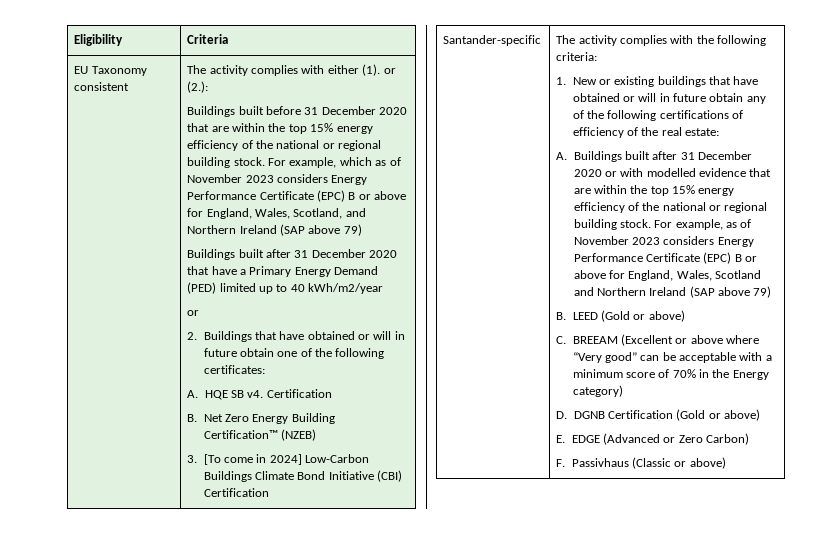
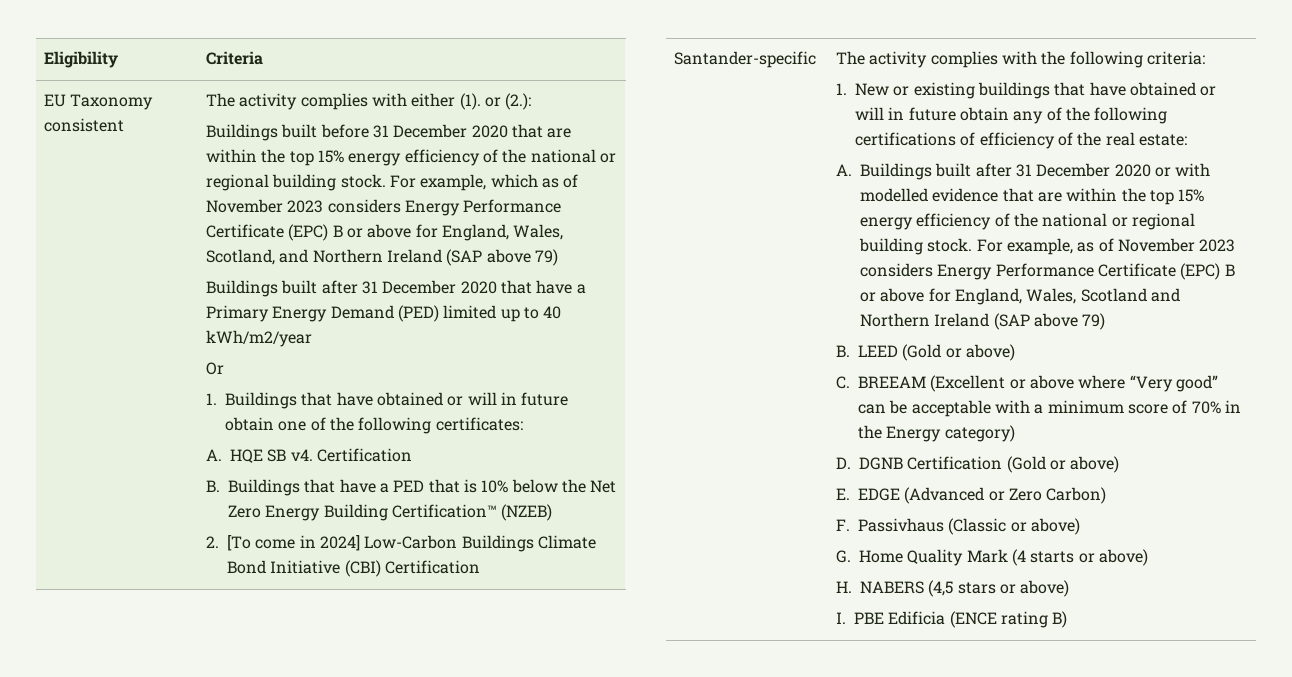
[187,310,200,316] [187,332,198,340] or // 2. -> [206,362,225,375] [206,393,218,405] Or // 1.
(198, 418) none -> [228,479,587,496] Buildings that have a PED that is 10% below the
[187,455,198,463] 3. -> [206,536,220,548] 2.
(726, 463) none -> [836,549,1149,566] [836,580,1070,597] [836,611,1068,628] // G. Home Quality Mark (4 starts or above) // H. NABERS (4,5 stars or above) // I. PBE Edificia (ENCE rating B)

